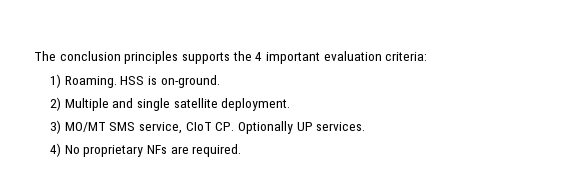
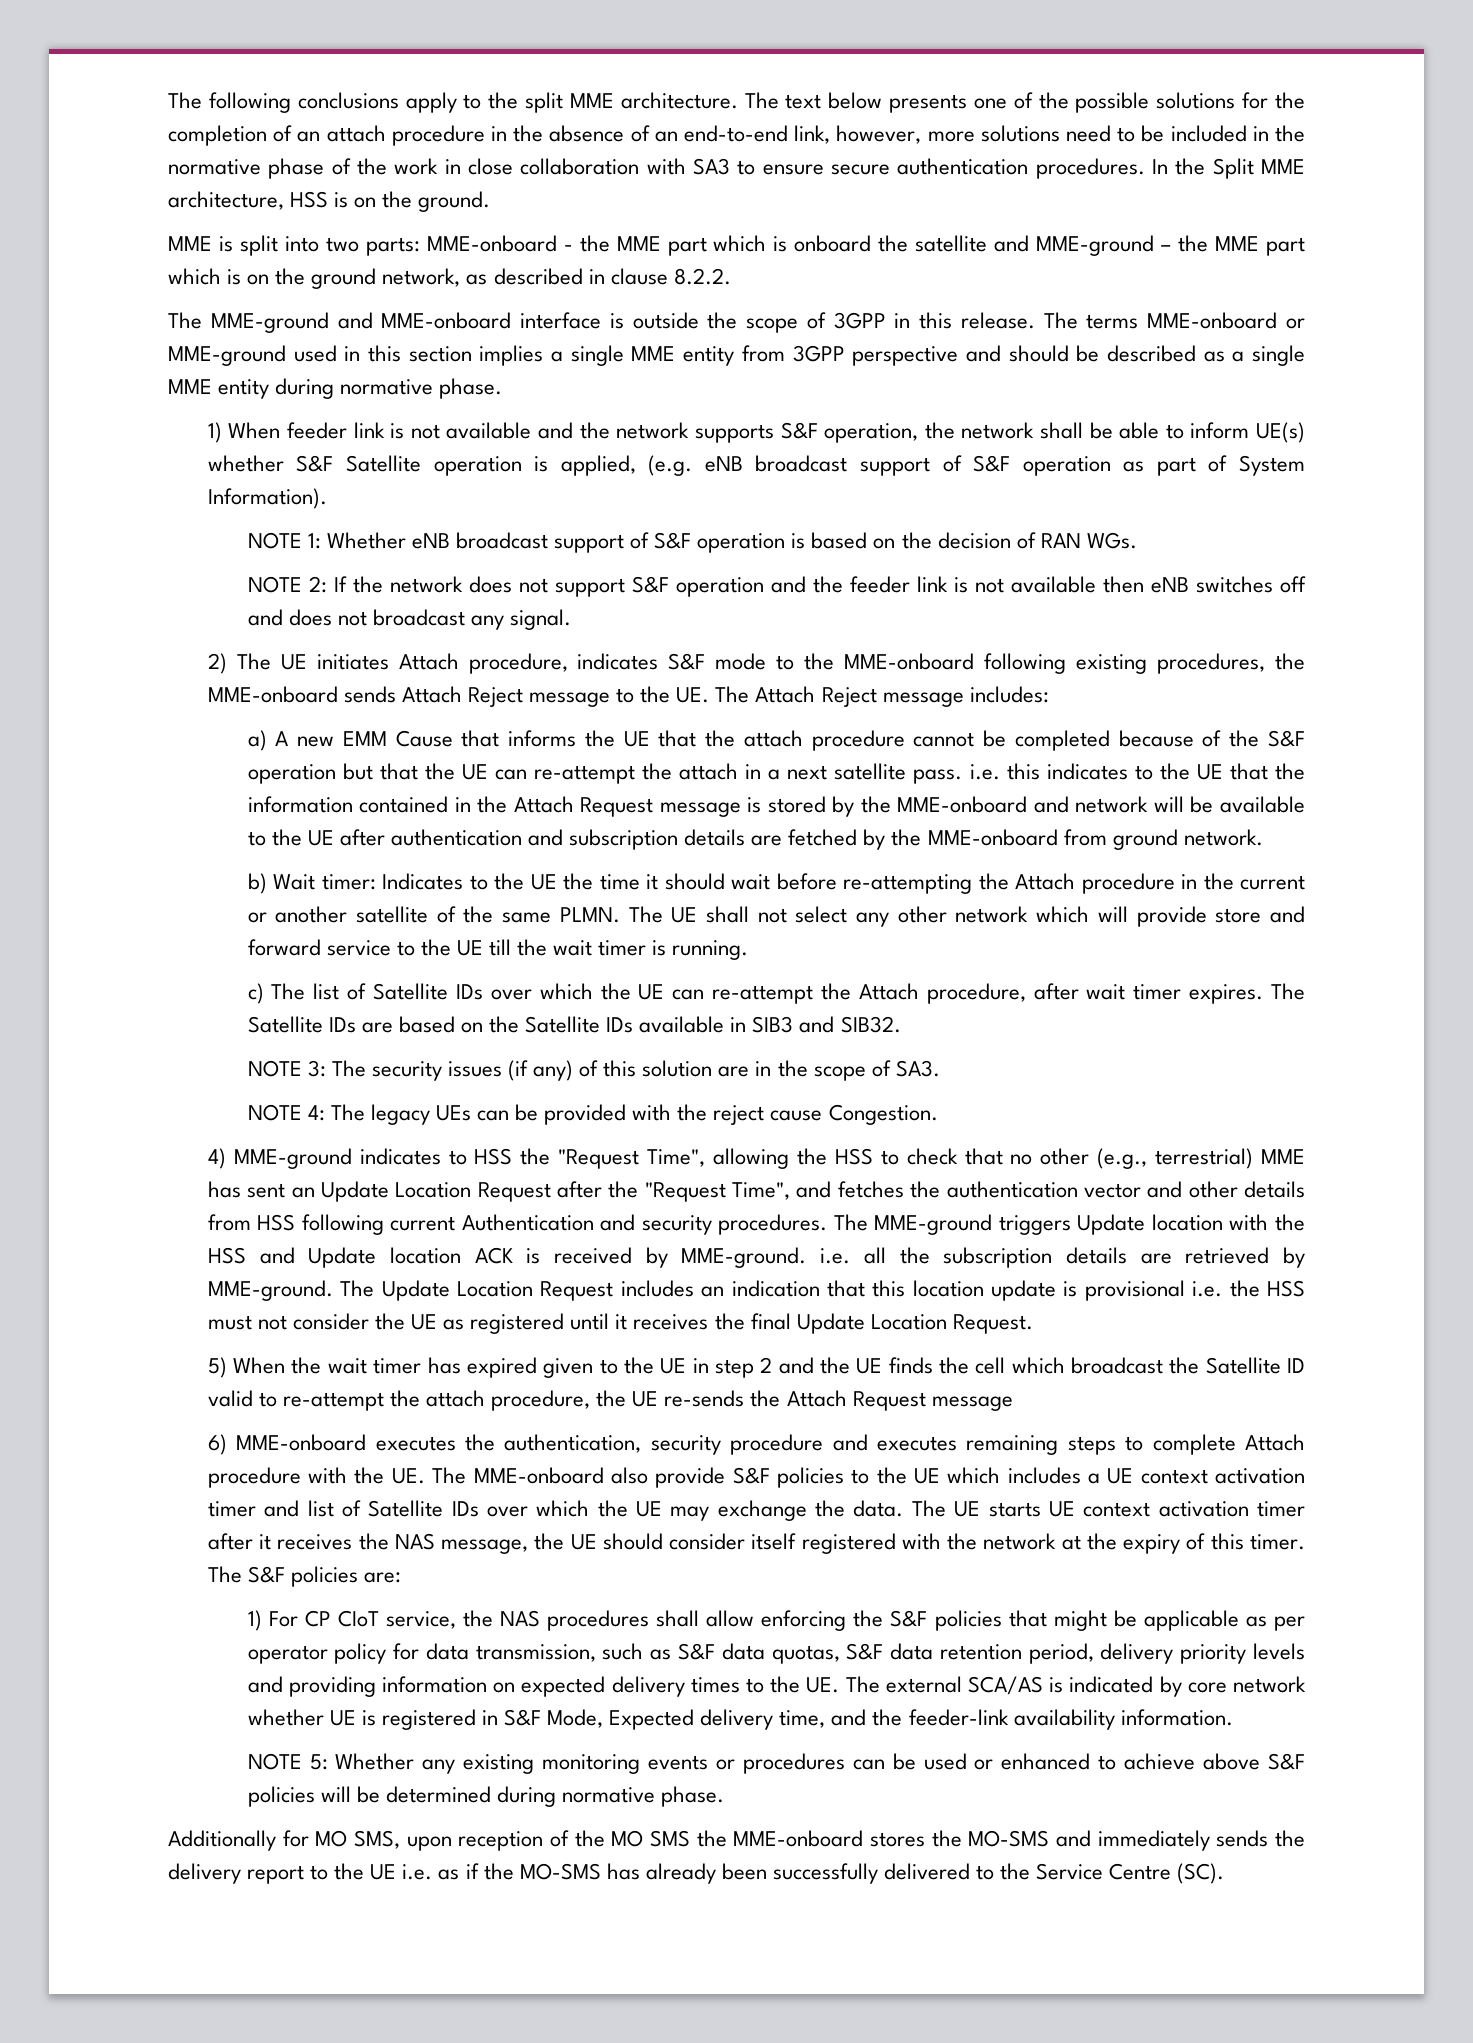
[34,51,428,64] [50,74,220,88] [50,97,291,111] [50,120,366,134] [50,143,242,157] The conclusion principles supports the 4 important evaluation criteria: // 1) Roaming. HSS is on-ground. // 2) Multiple and single satellite deployment. // 3) MO/MT SMS service, CIoT CP. Optionally UP services. // 4) No proprietary NFs are required. -> [168,92,1306,113] [168,125,1306,146] [168,158,1305,179] [168,191,491,212] [168,235,1306,256] [168,268,731,289] [168,312,1305,333] [168,345,1306,366] [168,378,503,399] [207,422,1305,443] [207,455,1306,476] [207,488,327,509] [247,532,1137,553] [247,576,1306,597] [247,609,571,630] [207,653,1305,674] [207,686,1049,707] [247,730,1306,751] [247,763,1305,784] [247,796,1305,817] [247,829,1263,850] [247,873,1305,894] [247,906,1305,927] [247,939,749,960] [247,983,1305,1004] [247,1016,901,1033] [247,1060,940,1081] [247,1104,938,1125] [207,1148,1305,1169] [207,1181,1305,1202] [207,1214,1306,1235] [207,1247,1306,1268] [207,1280,1306,1301] [207,1313,1033,1334] [207,1357,1305,1378] [207,1390,1013,1411] [207,1434,1306,1455] [207,1467,1305,1488] [207,1500,1305,1521] [207,1533,1305,1554] [207,1566,402,1587] [247,1610,1305,1631] [247,1643,1305,1664] [247,1676,1307,1697] [247,1709,1233,1730] [247,1753,1305,1774] [247,1786,725,1807] [168,1830,1305,1851] [168,1863,1225,1884] The following conclusions apply to the split MME architecture. The text below presents one of the possible solutions for the completion of an attach procedure in the absence of an end-to-end link, however, more solutions need to be included in the normative phase of the work in close collaboration with SA3 to ensure secure authentication procedures. In the Split MME architecture, HSS is on the ground. // MME is split into two parts: MME-onboard - the MME part which is onboard the satellite and MME-ground – the MME part which is on the ground network, as described in clause 8.2.2. // The MME-ground and MME-onboard interface is outside the scope of 3GPP in this release. The terms MME-onboard or MME-ground used in this section implies a single MME entity from 3GPP perspective and should be described as a single MME entity during normative phase. // 1) When feeder link is not available and the network supports S&F operation, the network shall be able to inform UE(s) whether S&F Satellite operation is applied, (e.g. eNB broadcast support of S&F operation as part of System Information). // NOTE 1: Whether eNB broadcast support of S&F operation is based on the decision of RAN WGs. // NOTE 2: If the network does not support S&F operation and the feeder link is not available then eNB switches off and does not broadcast any signal. // 2) The UE initiates Attach procedure, indicates S&F mode to the MME-onboard following existing procedures, the MME-onboard sends Attach Reject message to the UE. The Attach Reject message includes: // a) A new EMM Cause that informs the UE that the attach procedure cannot be completed because of the S&F operation but that the UE can re-attempt the attach in a next satellite pass. i.e. this indicates to the UE that the information contained in the Attach Request message is stored by the MME-onboard and network will be available to the UE after authentication and subscription details are fetched by the MME-onboard from ground network. // b) Wait timer: Indicates to the UE the time it should wait before re-attempting the Attach procedure in the current or another satellite of the same PLMN. The UE shall not select any other network which will provide store and forward service to the UE till the wait timer is running. // c) The list of Satellite IDs over which the UE can re-attempt the Attach procedure, after wait timer expires. The Satellite IDs are based on the Satellite IDs available in SIB3 and SIB32. // NOTE 3: The security issues (if any) of this solution are in the scope of SA3. // NOTE 4: The legacy UEs can be provided with the reject cause Congestion. // 4) MME-ground indicates to HSS the "Request Time", allowing the HSS to check that no other (e.g., terrestrial) MME has sent an Update Location Request after the "Request Time", and fetches the authentication vector and other details from HSS following current Authentication and security procedures. The MME-ground triggers Update location with the HSS and Update location ACK is received by MME-ground. i.e. all the subscription details are retrieved by MME-ground. The Update Location Request includes an indication that this location update is provisional i.e. the HSS must not consider the UE as registered until it receives the final Update Location Request. // 5) When the wait timer has expired given to the UE in step 2 and the UE finds the cell which broadcast the Satellite ID valid to re-attempt the attach procedure, the UE re-sends the Attach Request message // 6) MME-onboard executes the authentication, security procedure and executes remaining steps to complete Attach procedure with the UE. The MME-onboard also provide S&F policies to the UE which includes a UE context activation timer and list of Satellite IDs over which the UE may exchange the data. The UE starts UE context activation timer after it receives the NAS message, the UE should consider itself registered with the network at the expiry of this timer. The S&F policies are: // 1) For CP CIoT service, the NAS procedures shall allow enforcing the S&F policies that might be applicable as per operator policy for data transmission, such as S&F data quotas, S&F data retention period, delivery priority levels and providing information on expected delivery times to the UE. The external SCA/AS is indicated by core network whether UE is registered in S&F Mode, Expected delivery time, and the feeder-link availability information. // NOTE 5: Whether any existing monitoring events or procedures can be used or enhanced to achieve above S&F policies will be determined during normative phase. // Additionally for MO SMS, upon reception of the MO SMS the MME-onboard stores the MO-SMS and immediately sends the delivery report to the UE i.e. as if the MO-SMS has already been successfully delivered to the Service Centre (SC).

